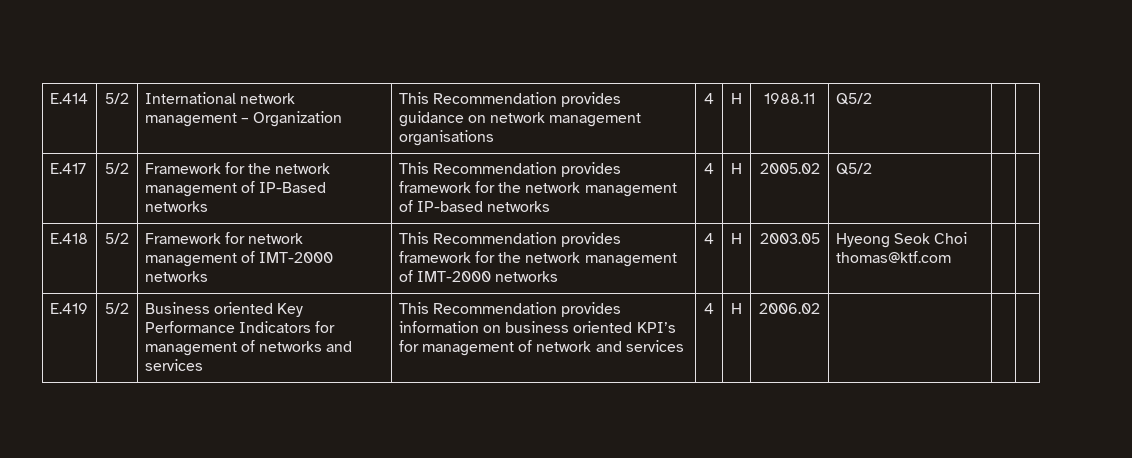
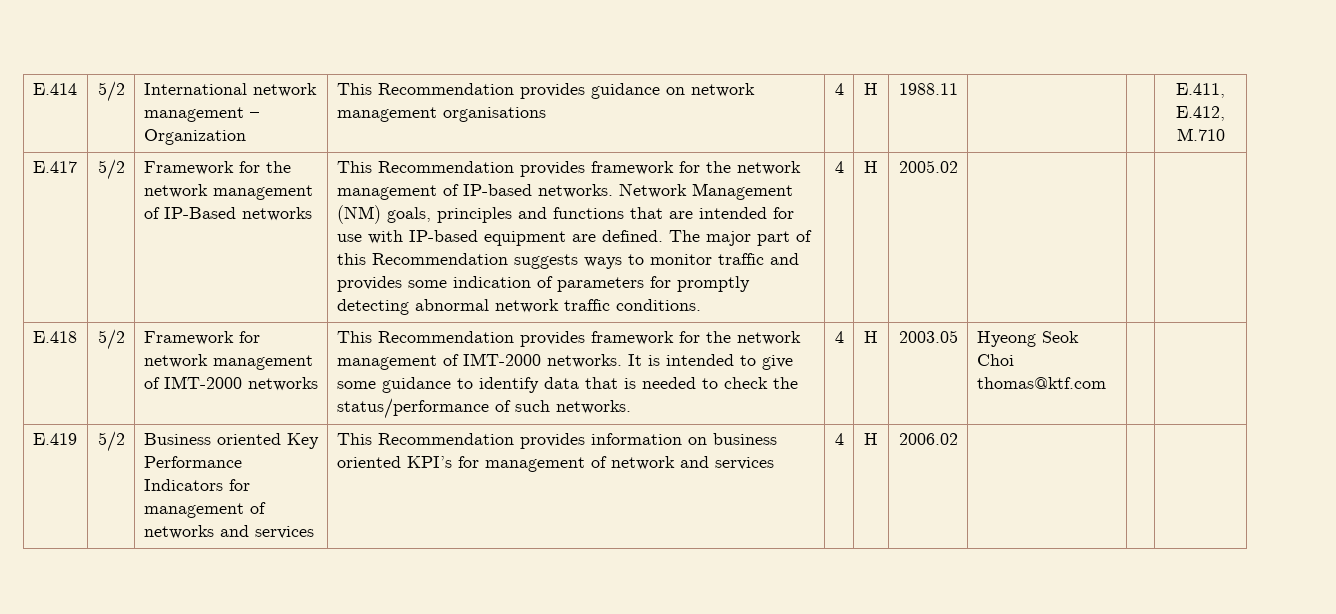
[835,93,872,105] Q5/2 | | -> [1176,83,1225,98] [1176,106,1225,121] [1176,128,1225,141] | | E.411, E.412, M.710
[487,201,551,212] networks -> [537,183,793,200] [336,205,794,224] [336,230,812,246] [336,253,799,269] [336,276,750,292] [336,299,701,315] networks. Network Management (NM) goals, principles and functions that are intended for use with IP-based equipment are defined. The major part of this Recommendation suggests ways to monitor traffic and provides some indication of parameters for promptly detecting abnormal network traffic conditions.
[835,163,872,175] Q5/2 -> (958, 166) none
[495,271,559,282] networks -> [546,354,793,370] [336,377,798,393] [336,398,631,419] networks. It is intended to give some guidance to identify data that is needed to check the status/performance of such networks.

